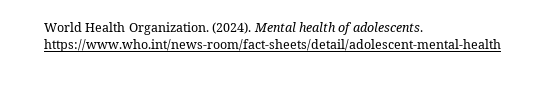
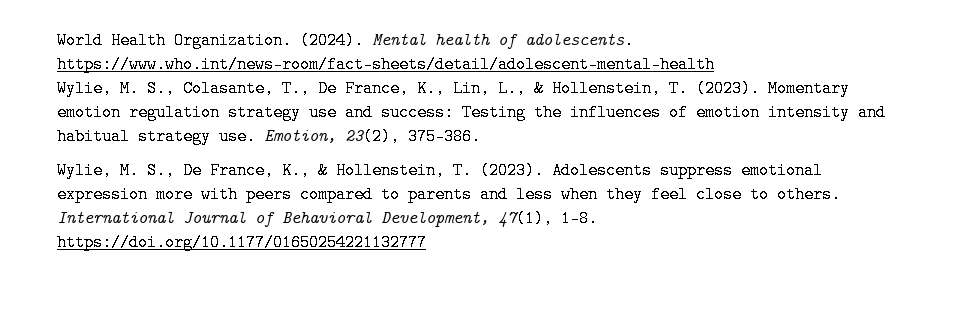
(501, 45) none -> [57,80,850,97] [57,104,886,121] [57,128,481,145] [57,162,823,179] [57,186,841,203] [57,210,598,228] [57,234,427,251] // Wylie, M. S., Colasante, T., De France, K., Lin, L., & Hollenstein, T. (2023). Momentary emotion regulation strategy use and success: Testing the influences of emotion intensity and habitual strategy use. Emotion, 23(2), 375–386. // Wylie, M. S., De France, K., & Hollenstein, T. (2023). Adolescents suppress emotional expression more with peers compared to parents and less when they feel close to others. International Journal of Behavioral Development, 47(1), 1–8. https://doi.org/10.1177/01650254221132777

